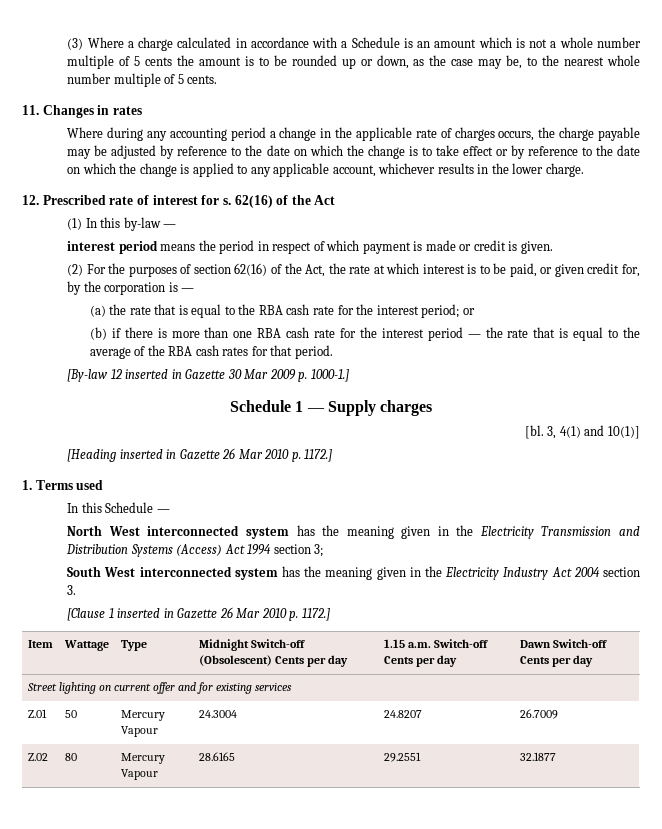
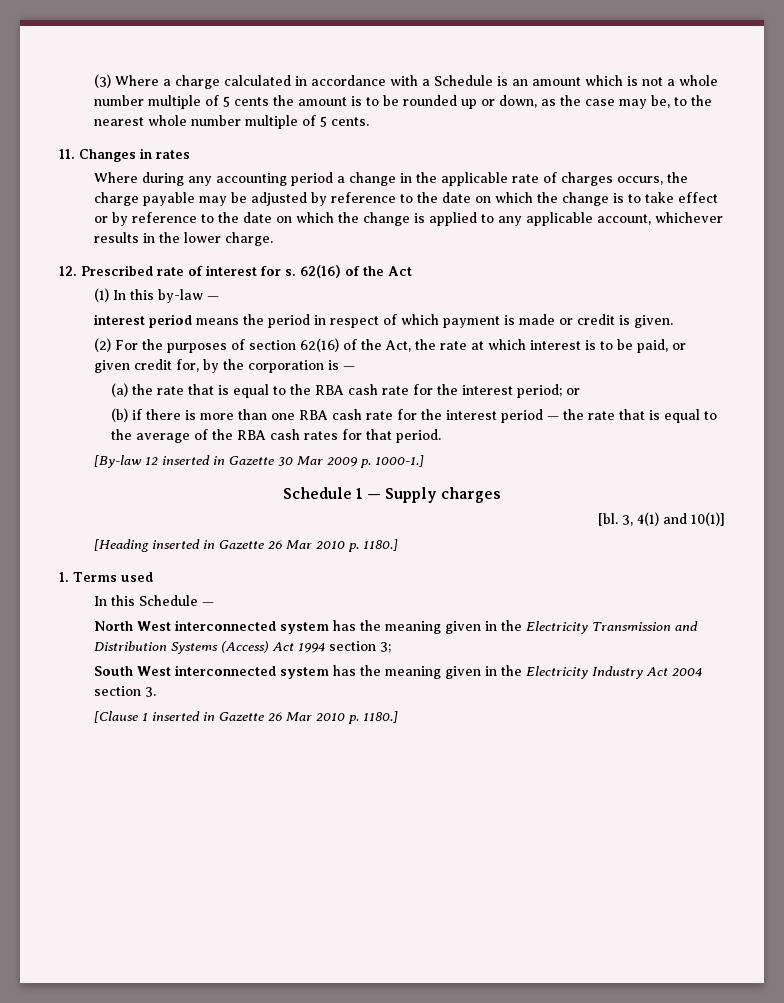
[304,449,333,462] 1172.] -> [362,539,398,551] 1180.]
[301,608,330,621] [27,640,53,648] [63,640,109,651] [120,640,147,651] [198,639,305,651] [198,655,348,667] [383,639,488,648] [383,655,457,667] [519,639,607,648] [519,655,593,667] [26,682,293,694] [27,709,47,718] [64,710,77,718] [120,710,165,721] [120,726,158,737] [198,710,237,718] [383,710,422,718] [519,709,558,719] [27,753,48,761] [64,753,77,761] [120,753,165,764] [120,769,158,780] [198,752,235,761] [383,752,421,762] [519,752,556,761] 1172.] // Item | Wattage | Type | Midnight Switch-off (Obsolescent) Cents per day | 1.15 a.m. Switch-off Cents per day | Dawn Switch-off Cents per day // Street lighting on current offer and for existing services // Z.01 | 50 | Mercury Vapour | 24.3004 | 24.8207 | 26.7009 // Z.02 | 80 | Mercury Vapour | 28.6165 | 29.2551 | 32.1877 -> [362,711,398,723] 1180.]

